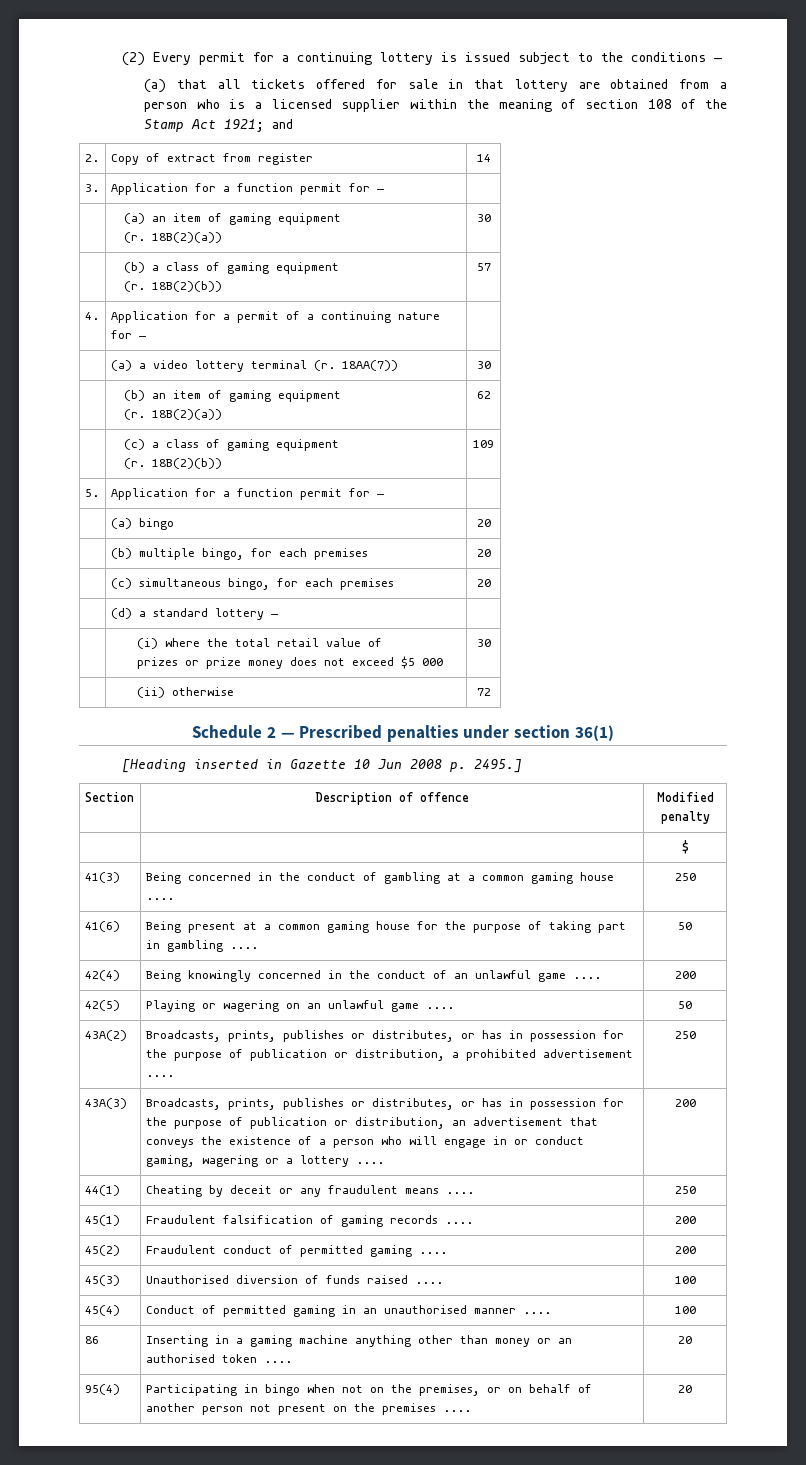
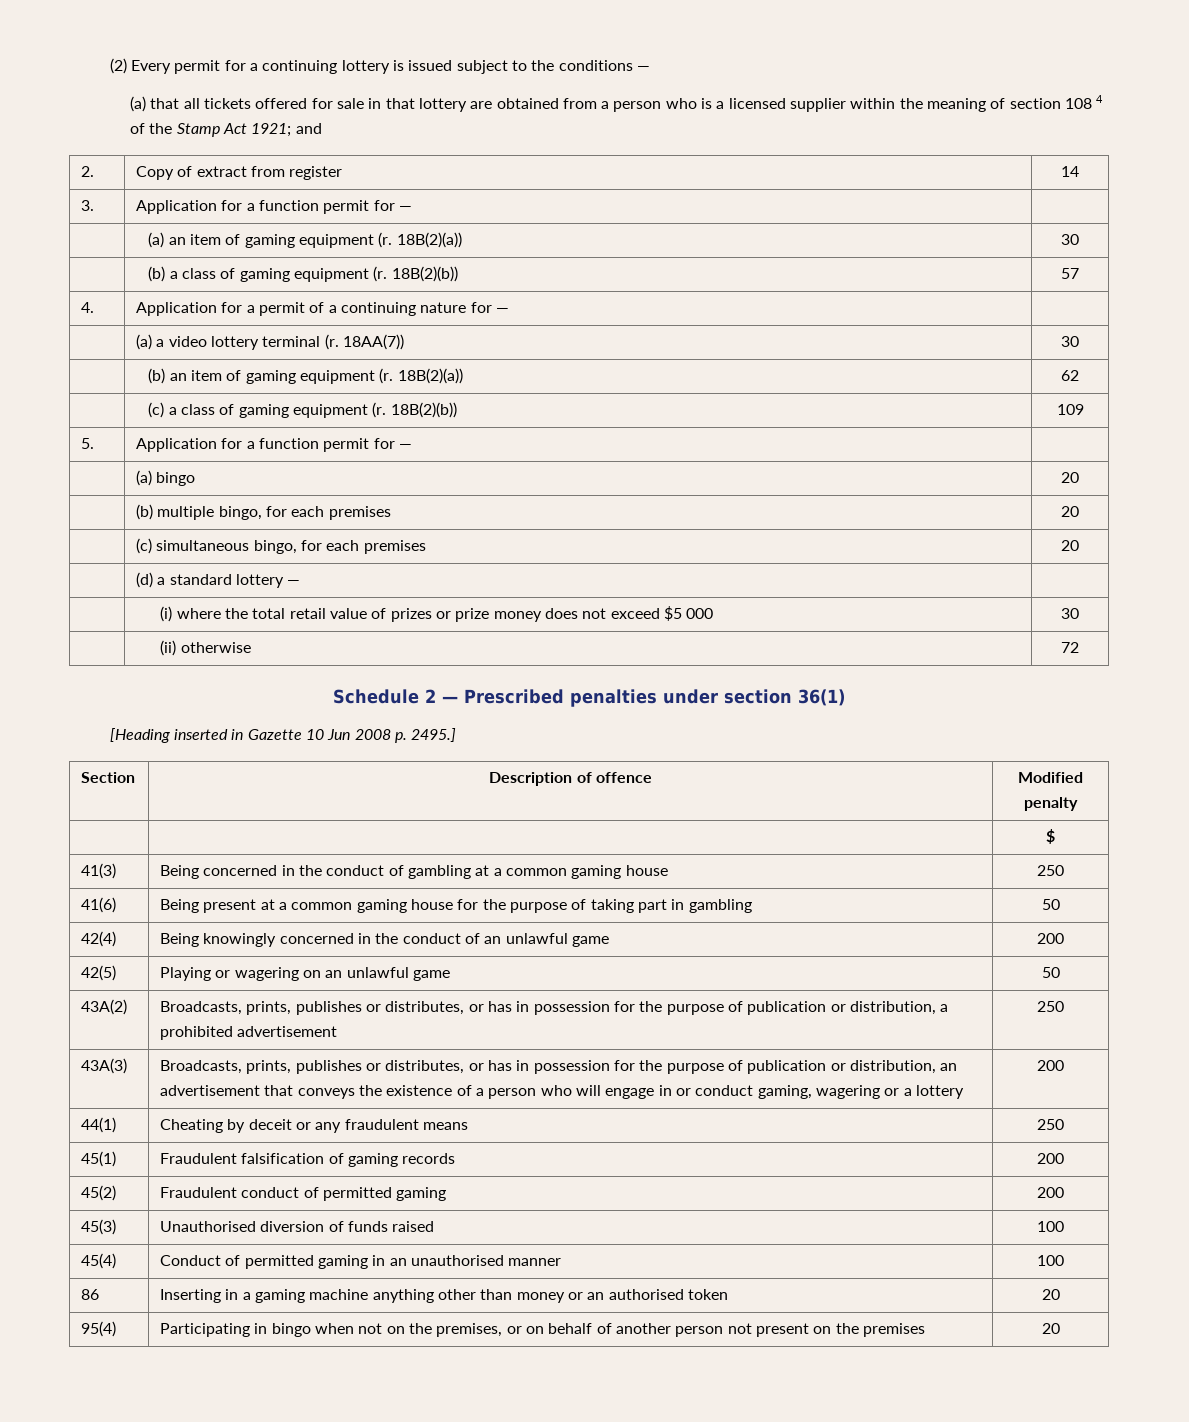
(672, 104) none -> [1096,95,1104,103] 4
(342, 219) // -> (374, 241) none
(340, 268) // -> (369, 275) none
(342, 396) // -> (375, 377) none
(340, 445) // -> (368, 411) none
(383, 642) // -> (387, 613) none
[145,898,174,900] .... -> (668, 870) none
[229,947,258,949] .... -> (752, 906) none
[572,977,601,979] .... -> (609, 941) none
[425,1007,454,1009] .... -> (450, 975) none
[145,1075,174,1077] .... -> (338, 1031) none
[355,1162,384,1164] .... -> (964, 1092) none
[445,1192,474,1194] .... -> (468, 1126) none
[444,1222,473,1224] .... -> (456, 1158) none
[418,1252,447,1254] .... -> (447, 1194) none
[414,1282,443,1284] .... -> (435, 1226) none
[522,1312,551,1314] .... -> (562, 1262) none
[263,1361,292,1363] .... -> (728, 1294) none
[442,1410,471,1412] .... -> (925, 1330) none

